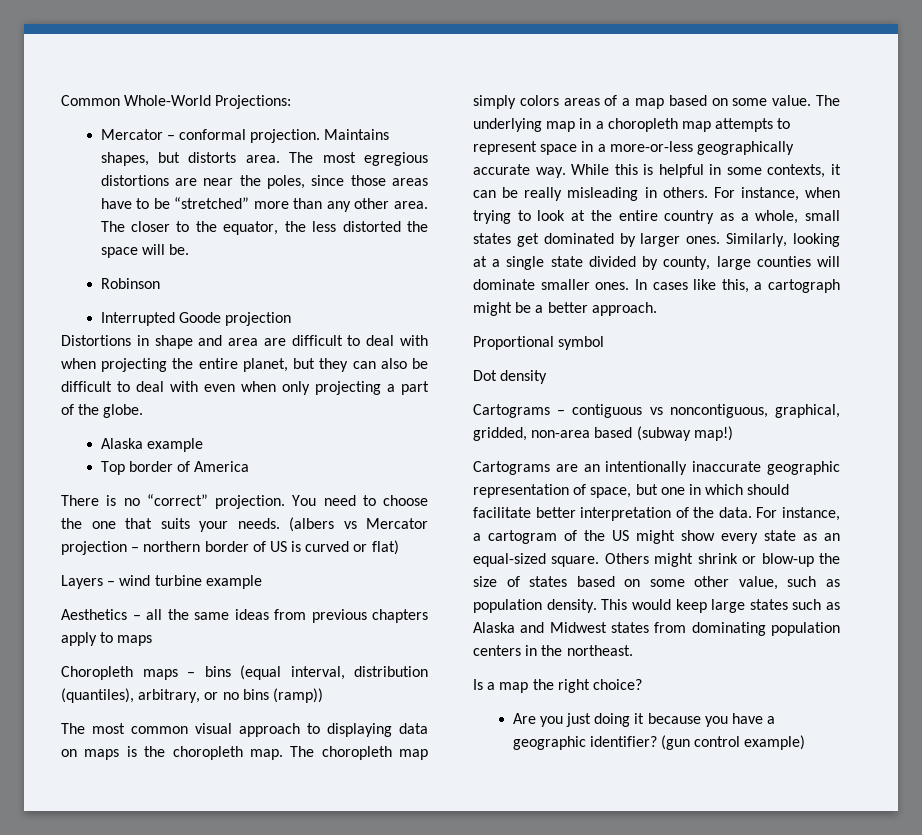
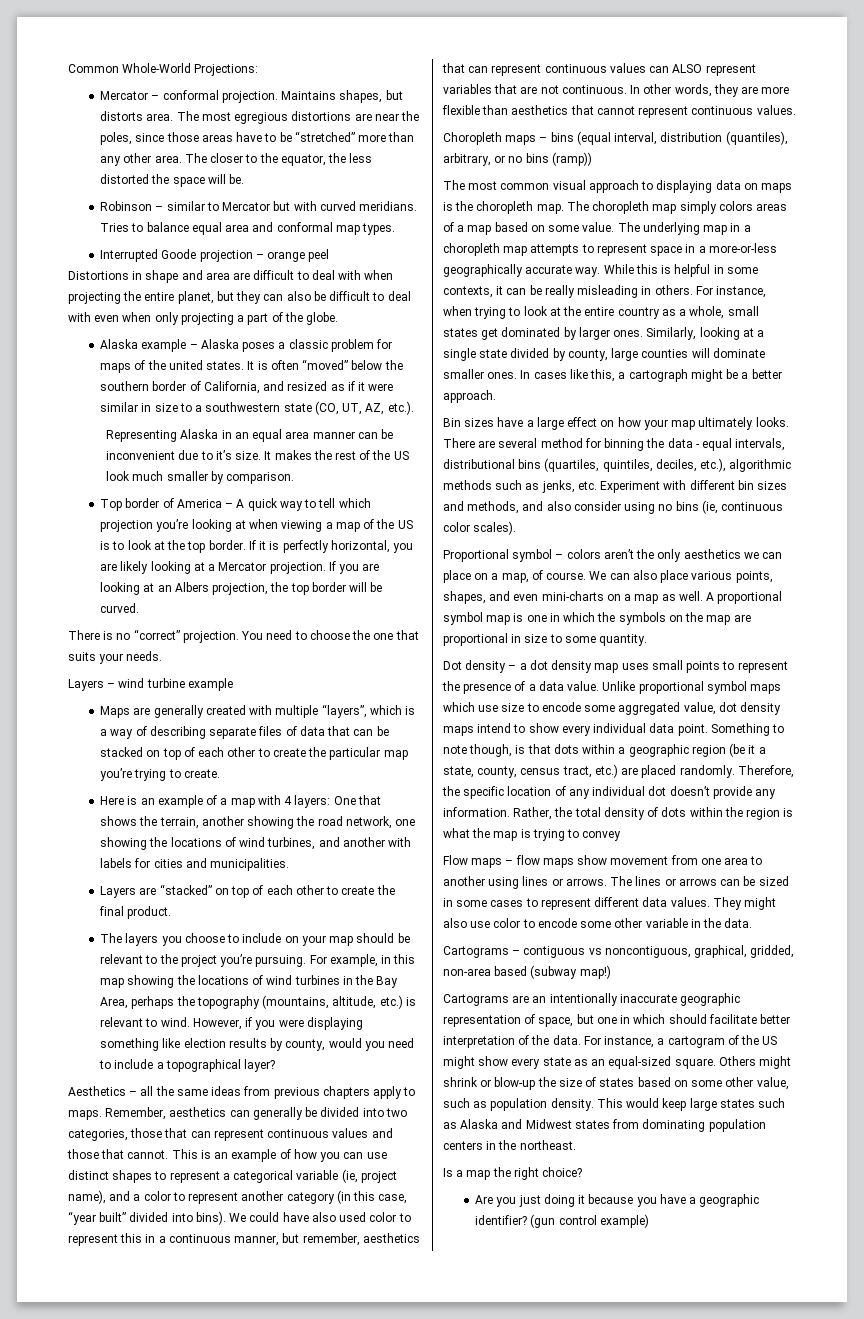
(160, 283) none -> [155,201,418,211] [100,222,396,235] – similar to Mercator but with curved meridians. Tries to balance equal area and conformal map types.
(291, 319) none -> [255,249,330,262] – orange peel
[100,461,250,475] // Top border of America -> [189,339,393,352] [100,359,403,373] [100,381,394,394] [100,401,414,415] [106,429,393,442] [106,450,409,460] [106,471,295,484] [100,498,371,511] [100,519,413,532] [100,540,414,553] [100,561,380,574] [100,582,383,595] [100,603,140,613] – Alaska poses a classic problem for maps of the united states. It is often “moved” below the southern border of California, and resized as if it were similar in size to a southwestern state (CO, UT, AZ, etc.). // Representing Alaska in an equal area manner can be inconvenient due to it’s size. It makes the rest of the US look much smaller by comparison. // Top border of America – A quick way to tell which projection you’re looking at when viewing a map of the US is to look at the top border. If it is perfectly horizontal, you are likely looking at a Mercator projection. If you are looking at an Albers projection, the top border will be curved.
[289,517,428,532] [61,540,399,555] (albers vs Mercator projection – northern border of US is curved or flat) -> (163, 656) none
(262, 582) none -> [100,704,416,718] [100,726,389,739] [100,747,408,760] [100,768,220,781] [100,795,381,808] [100,816,416,829] [100,837,412,850] [100,858,290,871] [100,884,395,898] [99,906,172,919] [100,933,410,946] [100,954,416,967] [100,975,399,988] [100,995,416,1009] [100,1017,363,1030] [100,1038,415,1051] [99,1059,276,1072] // Maps are generally created with multiple “layers”, which is a way of describing separate files of data that can be stacked on top of each other to create the particular map you’re trying to create. // Here is an example of a map with 4 layers: One that shows the terrain, another showing the road network, one showing the locations of wind turbines, and another with labels for cities and municipalities. // Layers are “stacked” on top of each other to create the final product. // The layers you choose to include on your map should be relevant to the project you’re pursuing. For example, in this map showing the locations of wind turbines in the Bay Area, perhaps the topography (mountains, altitude, etc.) is relevant to wind. However, if you were displaying something like election results by county, would you need to include a topographical layer?
[117,635,153,646] maps -> [68,1107,407,1120] [68,1128,393,1141] [67,1149,387,1162] [68,1169,397,1183] [68,1190,408,1204] [68,1211,411,1225] [68,1233,420,1246] [442,63,756,76] [443,84,790,97] [442,105,796,118] maps. Remember, aesthetics can generally be divided into two categories, those that can represent continuous values and those that cannot. This is an example of how you can use distinct shapes to represent a categorical variable (ie, project name), and a color to represent another category (in this case, “year built” divided into bins). We could have also used color to represent this in a continuous manner, but remember, aesthetics that can represent continuous values can ALSO represent variables that are not continuous. In other words, they are more flexible than aesthetics that cannot represent continuous values.
[473,336,605,350] [473,370,548,384] Proportional symbol // Dot density -> [443,417,789,430] [443,438,786,451] [443,458,792,472] [443,480,788,493] [443,500,784,514] [443,521,517,535] [443,549,783,562] [443,570,773,583] [443,591,783,604] [443,612,751,625] [443,633,648,646] [443,660,788,673] [442,681,782,694] [443,702,782,715] [443,723,785,736] [443,743,766,757] [443,764,794,778] [442,786,777,799] [443,807,794,820] [443,828,622,841] [443,855,763,868] [443,876,789,889] [443,897,777,910] [443,918,753,928] Bin sizes have a large effect on how your map ultimately looks. There are several method for binning the data - equal intervals, distributional bins (quartiles, quintiles, deciles, etc.), algorithmic methods such as jenks, etc. Experiment with different bin sizes and methods, and also consider using no bins (ie, continuous color scales). // Proportional symbol – colors aren’t the only aesthetics we can place on a map, of course. We can also place various points, shapes, and even mini-charts on a map as well. A proportional symbol map is one in which the symbols on the map are proportional in size to some quantity. // Dot density – a dot density map uses small points to represent the presence of a data value. Unlike proportional symbol maps which use size to encode some aggregated value, dot density maps intend to show every individual data point. Something to note though, is that dots within a geographic region (be it a state, county, census tract, etc.) are placed randomly. Therefore, the specific location of any individual dot doesn’t provide any information. Rather, the total density of dots within the region is what the map is trying to convey // Flow maps – flow maps show movement from one area to another using lines or arrows. The lines or arrows can be sized in some cases to represent different data values. They might also use color to encode some other variable in the data.

